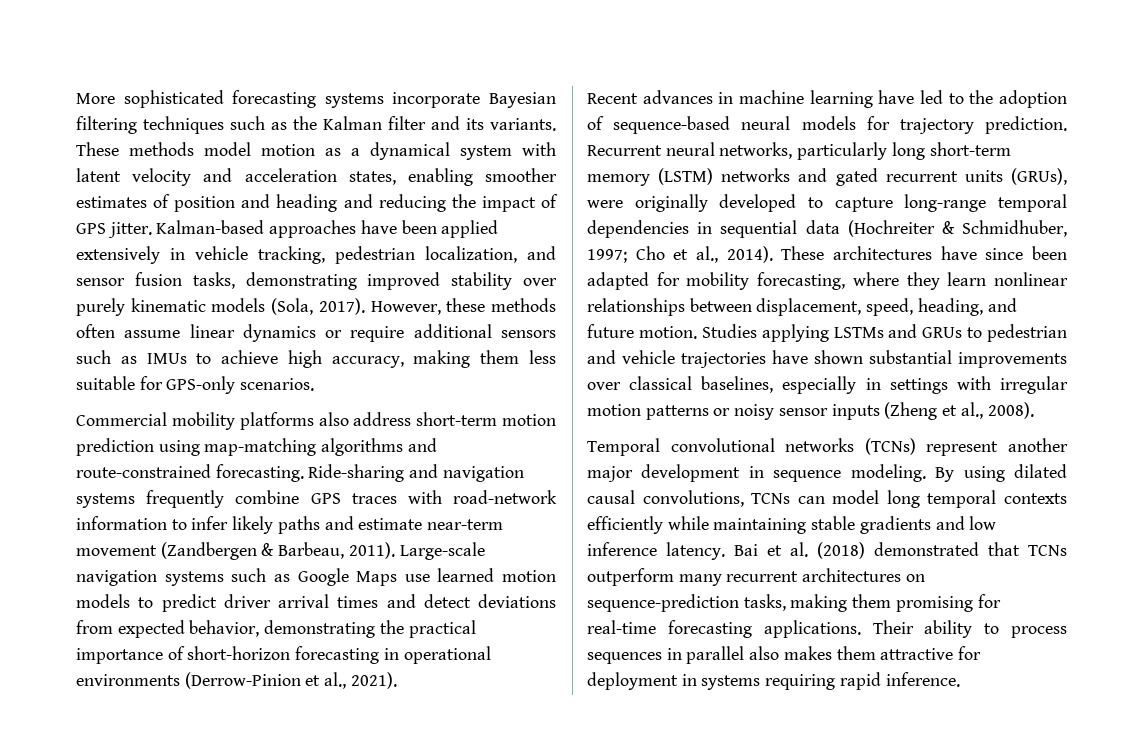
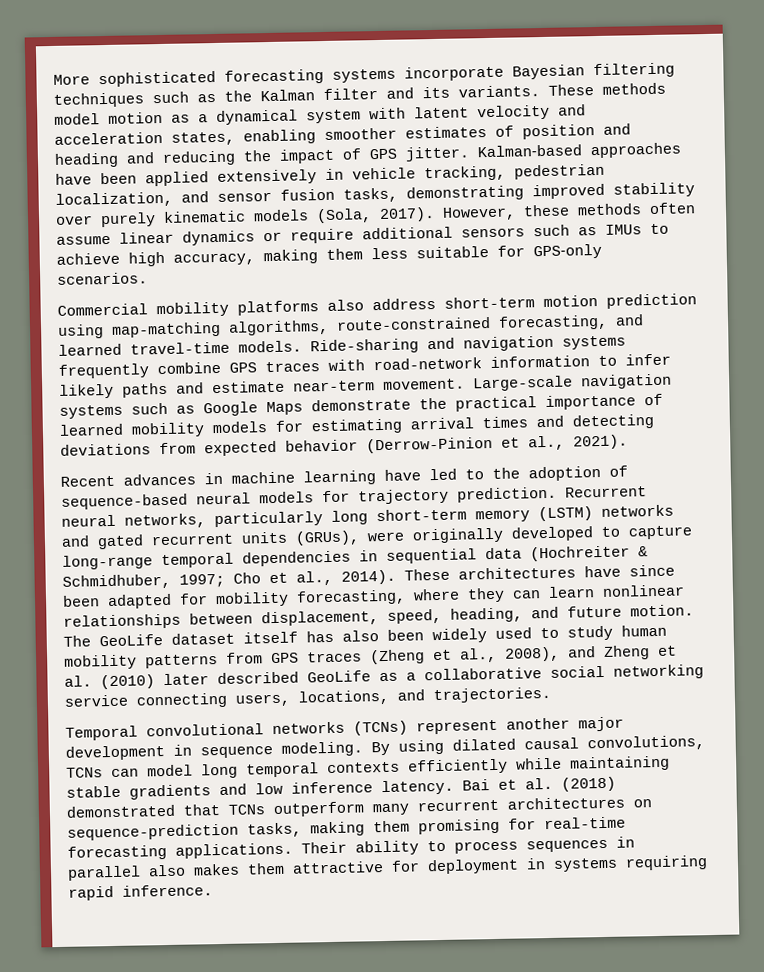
[321,438,437,456] [76,464,304,482] algorithms and route-constrained forecasting. -> [228,314,644,336] [58,340,302,356] algorithms, route-constrained forecasting, and learned travel-time models.
[76,542,395,560] movement (Zandbergen & Barbeau, 2011). -> [383,378,465,390] movement.
[404,568,556,582] [76,594,556,612] [76,620,476,638] [76,646,491,664] [76,674,180,686] use learned motion models to predict driver arrival times and detect deviations from expected behavior, demonstrating the practical importance of short-horizon forecasting in operational environments -> [311,393,663,412] [59,414,654,438] [60,439,358,457] demonstrate the practical importance of learned mobility models for estimating arrival times and detecting deviations from expected behavior
(940, 281) none -> [512,590,541,599] can
[701,324,1067,342] [587,350,1067,368] [587,376,1068,394] [587,402,1034,420] Studies applying LSTMs and GRUs to pedestrian and vehicle trajectories have shown substantial improvements over classical baselines, especially in settings with irregular motion patterns or noisy sensor inputs (Zheng et al., 2008). -> [63,624,667,647] [64,645,677,670] [64,664,704,690] [64,686,551,709] The GeoLife dataset itself has also been widely used to study human mobility patterns from GPS traces (Zheng et al., 2008), and Zheng et al. (2010) later described GeoLife as a collaborative social networking service connecting users, locations, and trajectories.

